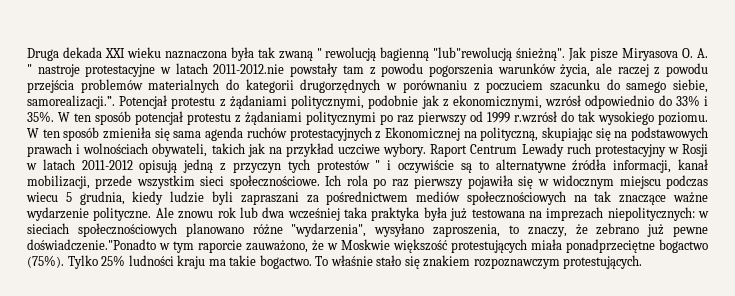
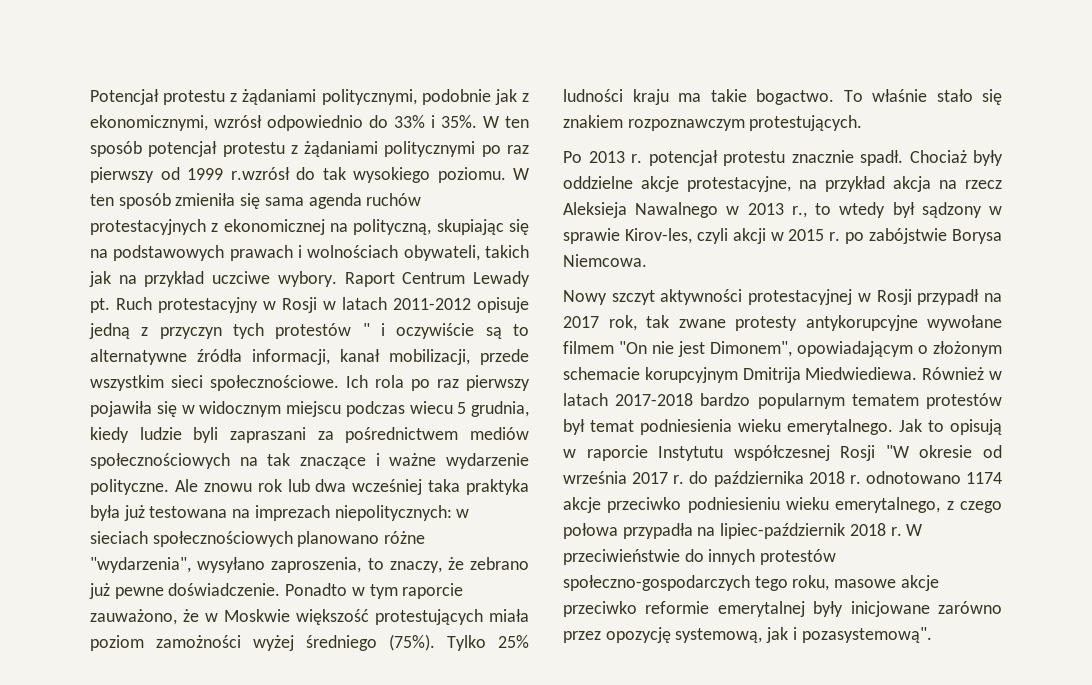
[27,47,709,61] [27,63,708,77] [27,79,709,93] [27,95,115,109] Druga dekada XXI wieku naznaczona była tak zwaną " rewolucją bagienną "lub"rewolucją śnieżną". Jak pisze Miryasova O. A. " nastroje protestacyjne w latach 2011-2012.nie powstały tam z powodu pogorszenia warunków życia, ale raczej z powodu przejścia problemów materialnych do kategorii drugorzędnych w porównaniu z poczuciem szacunku do samego siebie, samorealizacji.”. -> (90, 97) none
[384,127,460,141] Ekonomicznej -> [223,219,325,235] ekonomicznej
[566,143,591,154] ruch -> [90,297,152,313] pt. Ruch
[139,160,178,173] opisują -> [477,297,529,313] opisuje
(667, 200) none -> [375,453,380,466] i
[27,239,156,251] doświadczenie."Ponadto -> [168,583,348,596] doświadczenie. Ponadto
[566,239,708,253] ponadprzeciętne bogactwo -> [90,635,377,651] poziom zamożności wyżej średniego
(643, 262) none -> [563,150,1003,166] [563,176,1002,192] [563,202,1002,218] [563,228,1003,244] [563,254,647,267] [563,289,1002,305] [563,315,1002,331] [563,341,1002,357] [563,367,1002,383] [563,393,1002,409] [563,419,1002,435] [563,445,1002,461] [563,471,1002,487] [563,497,1002,513] [563,523,923,539] [563,549,837,565] [563,575,939,591] [563,601,1002,617] [563,627,932,643] // Po 2013 r. potencjał protestu znacznie spadł. Chociaż były oddzielne akcje protestacyjne, na przykład akcja na rzecz Aleksieja Nawalnego w 2013 r., to wtedy był sądzony w sprawie Kirov-les, czyli akcji w 2015 r. po zabójstwie Borysa Niemcowa. // Nowy szczyt aktywności protestacyjnej w Rosji przypadł na 2017 rok, tak zwane protesty antykorupcyjne wywołane filmem "On nie jest Dimonem", opowiadającym o złożonym schemacie korupcyjnym Dmitrija Miedwiediewa. Również w latach 2017-2018 bardzo popularnym tematem protestów był temat podniesienia wieku emerytalnego. Jak to opisują w raporcie Instytutu współczesnej Rosji "W okresie od września 2017 r. do października 2018 r. odnotowano 1174 akcje przeciwko podniesieniu wieku emerytalnego, z czego połowa przypadła na lipiec-październik 2018 r. W przeciwieństwie do innych protestów społeczno-gospodarczych tego roku, masowe akcje przeciwko reformie emerytalnej były inicjowane zarówno przez opozycję systemową, jak i pozasystemową".

